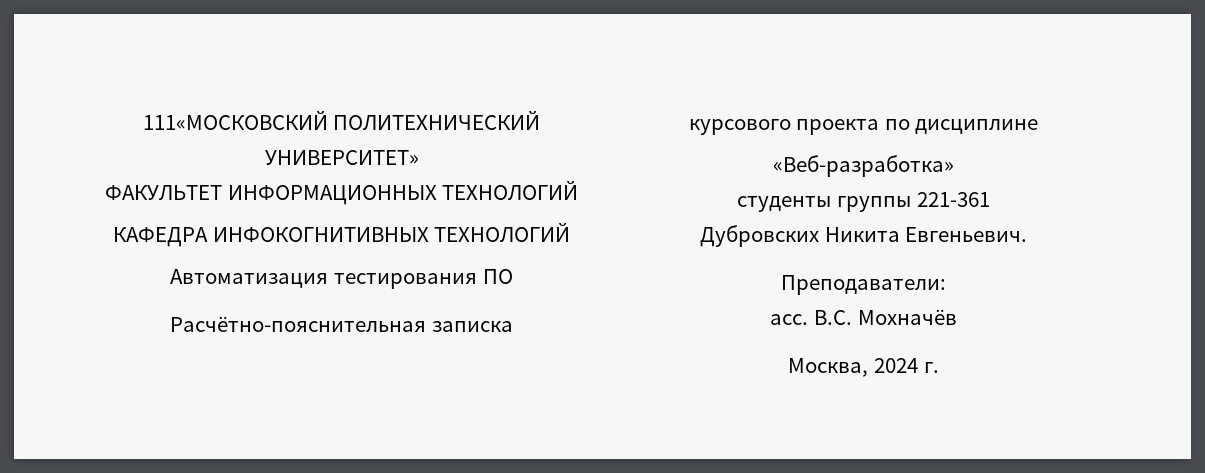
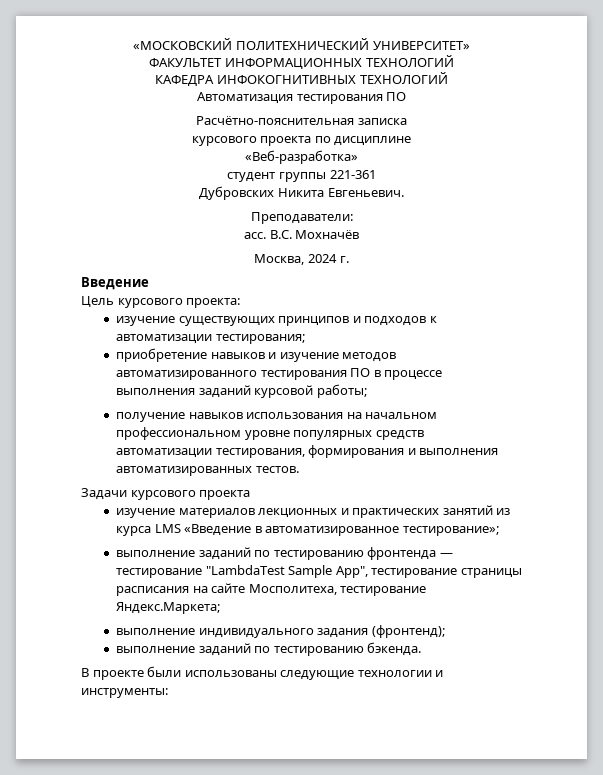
[142,111,328,130] 111«МОСКОВСКИЙ -> [133,38,233,50] «МОСКОВСКИЙ
[737,196,832,212] студенты -> [227,172,276,182] студент
(939, 367) none -> [81,277,149,290] [81,296,241,308] [116,316,437,326] [116,334,305,344] [116,348,397,362] [116,368,443,380] [116,384,367,398] [116,412,438,422] [116,427,424,440] [116,445,499,458] [116,466,299,476] [81,488,251,500] [116,505,511,518] [116,524,499,536] [116,547,453,560] [116,565,522,578] [116,583,427,596] [116,602,221,614] [116,625,445,638] [116,642,422,656] [81,666,444,680] [81,688,168,698] // Введение // Цель курсового проекта: // изучение существующих принципов и подходов к автоматизации тестирования; // приобретение навыков и изучение методов автоматизированного тестирования ПО в процессе выполнения заданий курсовой работы; // получение навыков использования на начальном профессиональном уровне популярных средств автоматизации тестирования, формирования и выполнения автоматизированных тестов. // Задачи курсового проекта // изучение материалов лекционных и практических занятий из курса LMS «Введение в автоматизированное тестирование»; // выполнение заданий по тестированию фронтенда — тестирование "LambdaTest Sample App", тестирование страницы расписания на сайте Мосполитеха, тестирование Яндекс.Маркета; // выполнение индивидуального задания (фронтенд); // выполнение заданий по тестированию бэкенда. // В проекте были использованы следующие технологии и инструменты:

